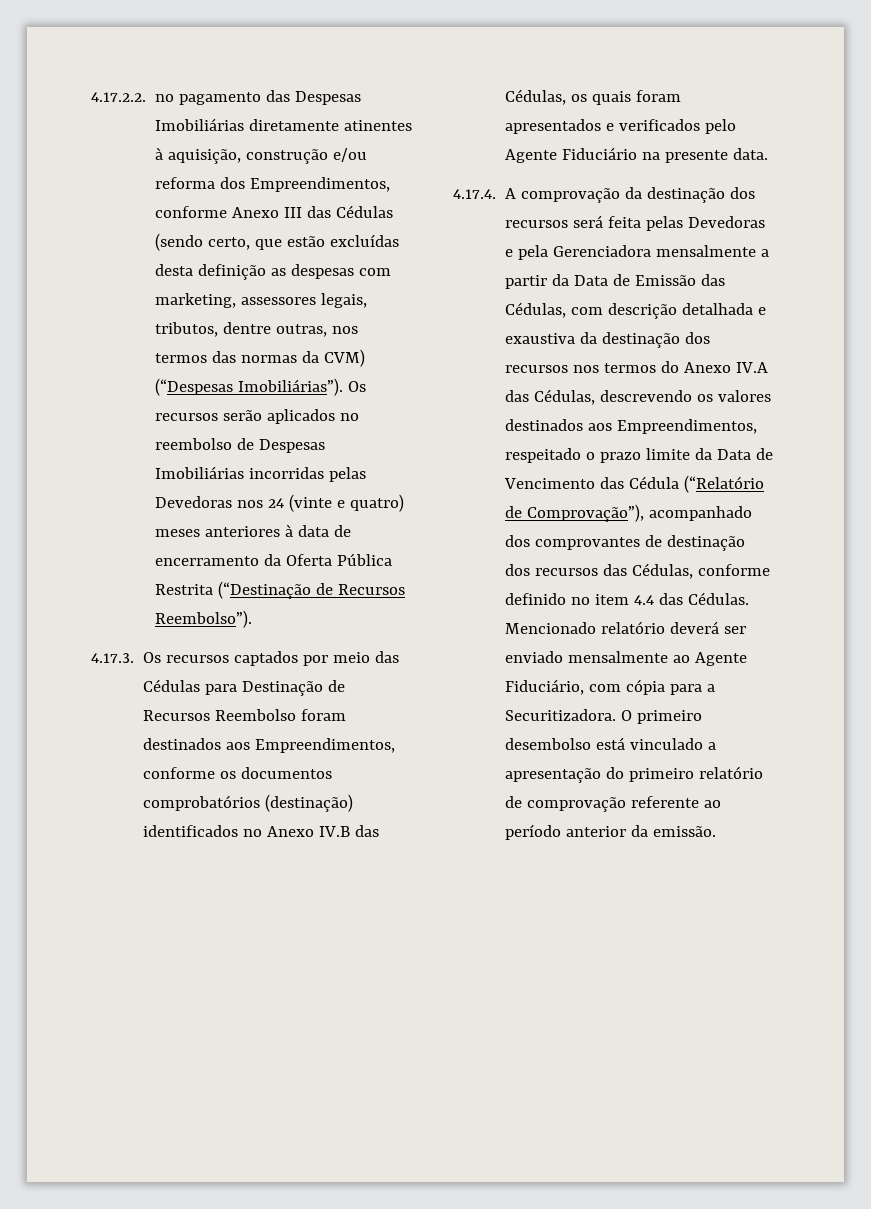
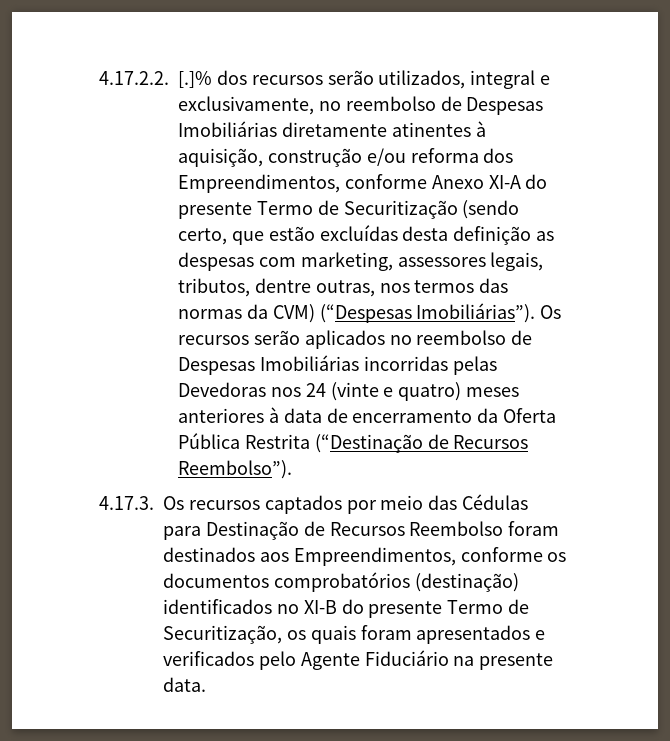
[155,90,291,105] no pagamento das -> [178,70,551,89] [178,96,462,115] [.]% dos recursos serão utilizados, integral e exclusivamente, no reembolso de
[284,205,394,218] III das Cédulas -> [488,174,548,189] [178,200,458,219] XI-A do presente Termo de Securitização
[267,825,380,837] [505,89,567,105] Anexo IV.B das Cédulas, -> [303,599,530,618] [163,625,282,644] XI-B do presente Termo de Securitização,
[453,187,756,203] [505,215,766,231] [505,245,770,260] [505,274,726,289] [505,302,767,319] [505,332,711,348] [505,361,769,373] [505,389,772,405] [505,419,758,434] [505,448,774,463] [504,475,765,493] [505,504,753,522] [505,535,746,551] [505,563,771,579] [505,592,750,605] [505,621,747,634] [505,651,748,666] [505,679,716,695] [505,709,703,724] [505,737,717,750] [505,766,764,783] [505,796,722,812] [505,824,717,840] // 4.17.4. A comprovação da destinação dos recursos será feita pelas Devedoras e pela Gerenciadora mensalmente a partir da Data de Emissão das Cédulas, com descrição detalhada e exaustiva da destinação dos recursos nos termos do Anexo IV.A das Cédulas, descrevendo os valores destinados aos Empreendimentos, respeitado o prazo limite da Data de Vencimento das Cédula (“Relatório de Comprovação”), acompanhado dos comprovantes de destinação dos recursos das Cédulas, conforme definido no item 4.4 das Cédulas. Mencionado relatório deverá ser enviado mensalmente ao Agente Fiduciário, com cópia para a Securitizadora. O primeiro desembolso está vinculado a apresentação do primeiro relatório de comprovação referente ao período anterior da emissão. -> (206, 684) none

